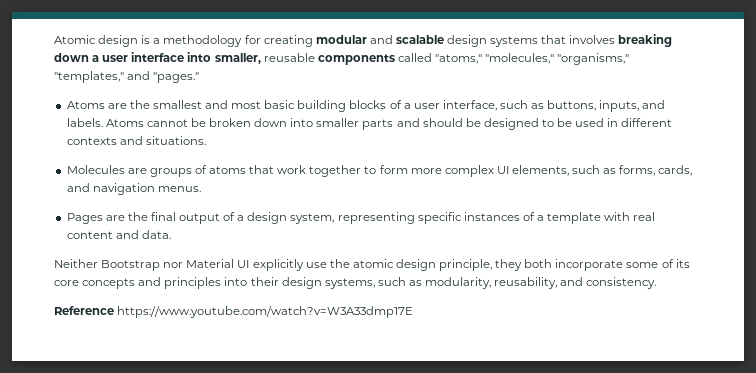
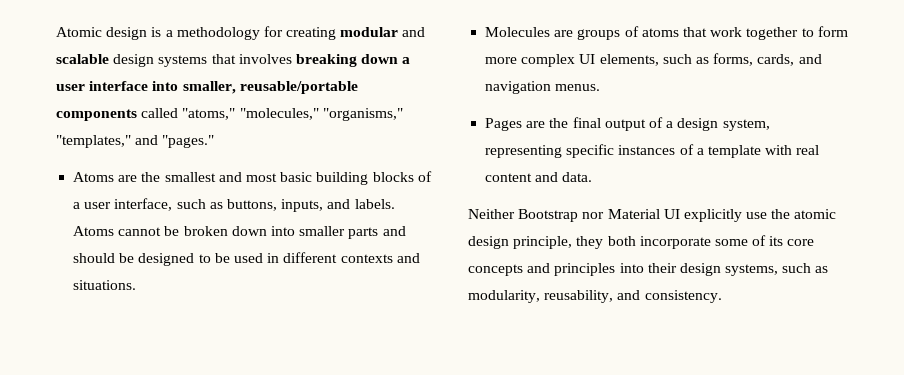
[263,53,315,62] reusable -> [239,81,358,94] reusable/portable
[54,306,414,318] // Reference https://www.youtube.com/watch?v=W3A33dmp17E -> (722, 296) none

